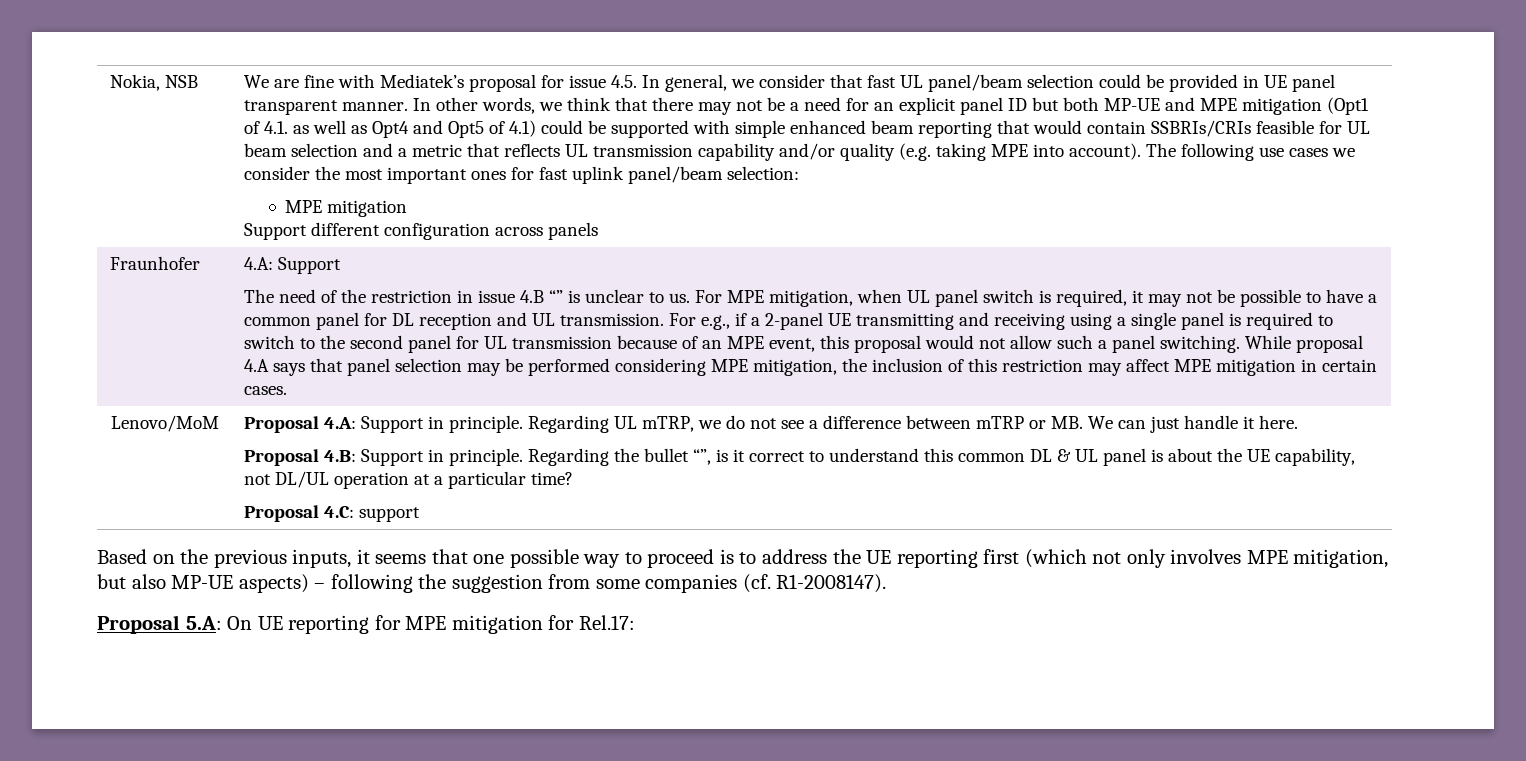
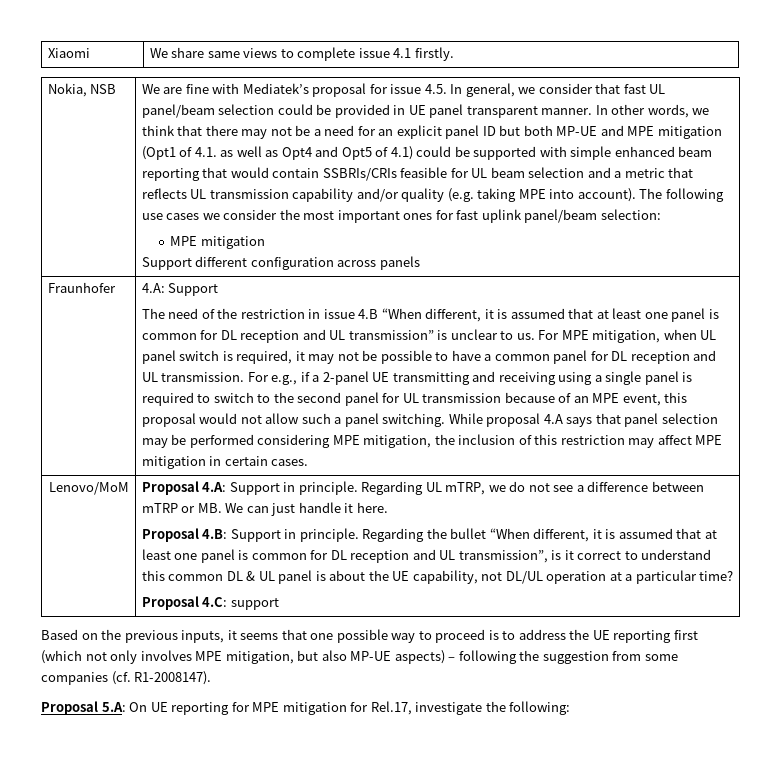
(109, 82) none -> [47,48,90,58] [149,47,454,61] Xiaomi | We share same views to complete issue 4.1 firstly. //
[548,290,563,303] “” -> [381,308,719,322] [141,329,434,343] “When different, it is assumed that at least one panel is common for DL reception and UL transmission”
[692,449,711,465] “”, -> [489,528,717,542] [141,549,548,563] “When different, it is assumed that at least one panel is common for DL reception and UL transmission”,
[578,615,635,630] Rel.17: -> [370,701,571,715] Rel.17, investigate the following:

